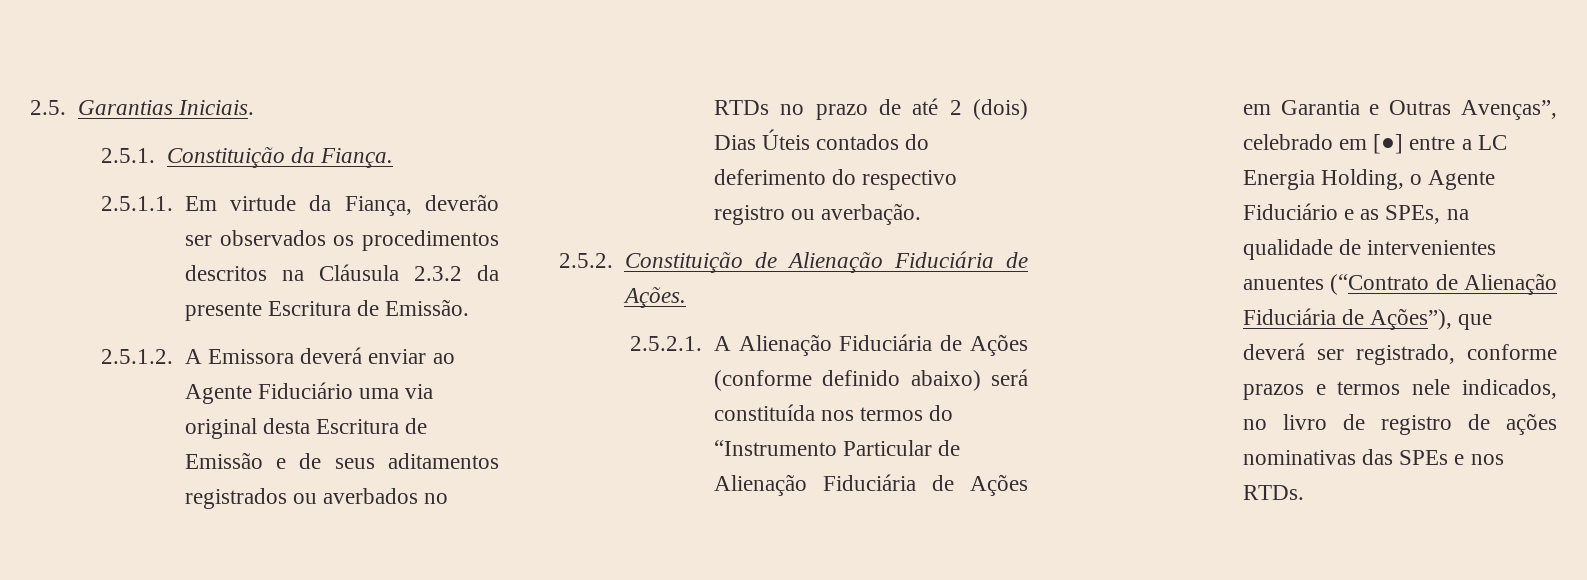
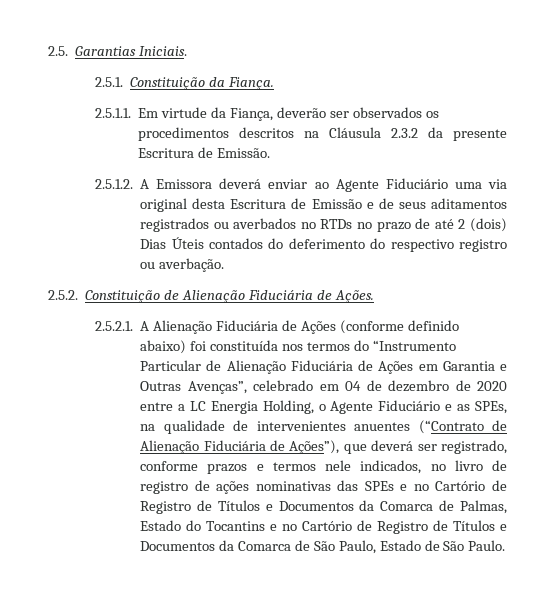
[991,369,1028,386] será -> [190,341,207,351] foi
[1373,134,1404,154] [●] -> [345,380,508,392] 04 de dezembro de 2020
[1470,454,1504,465] [1242,485,1304,500] nos RTDs. -> [413,480,507,491] [140,500,508,514] [140,520,508,534] [140,540,506,554] no Cartório de Registro de Títulos e Documentos da Comarca de Palmas, Estado do Tocantins e no Cartório de Registro de Títulos e Documentos da Comarca de São Paulo, Estado de São Paulo.

